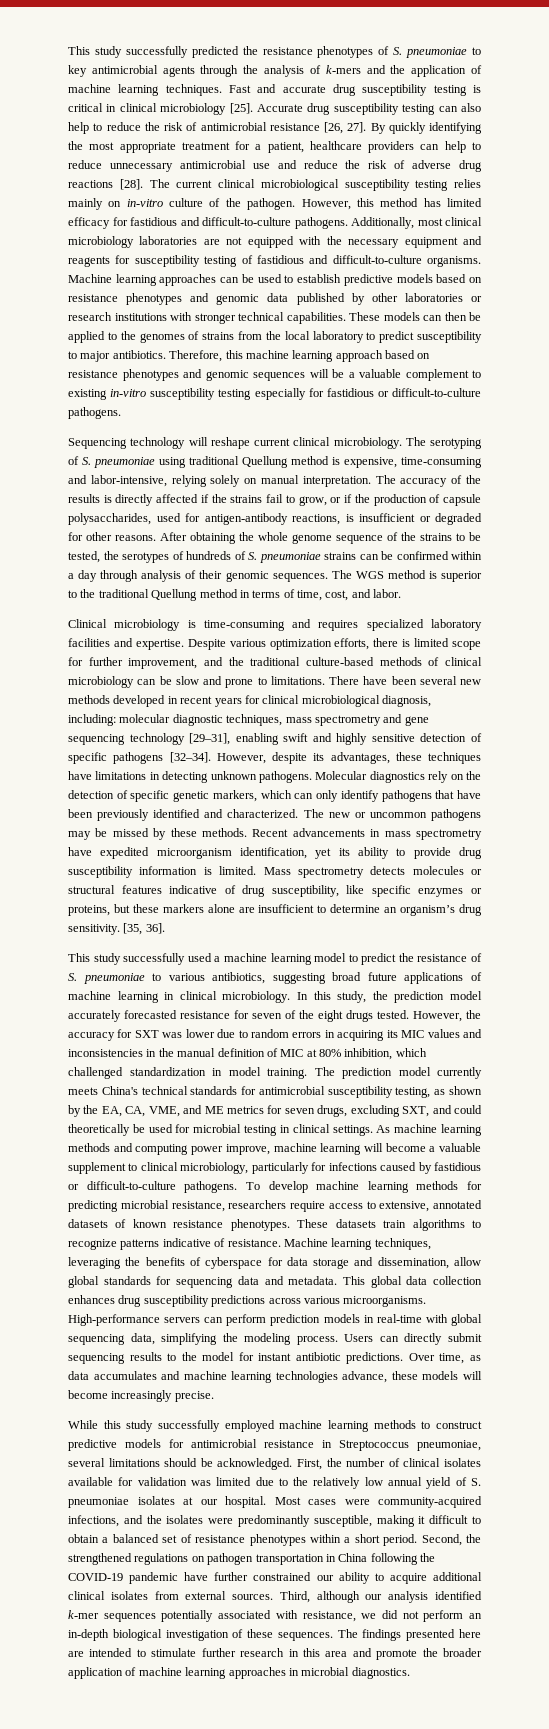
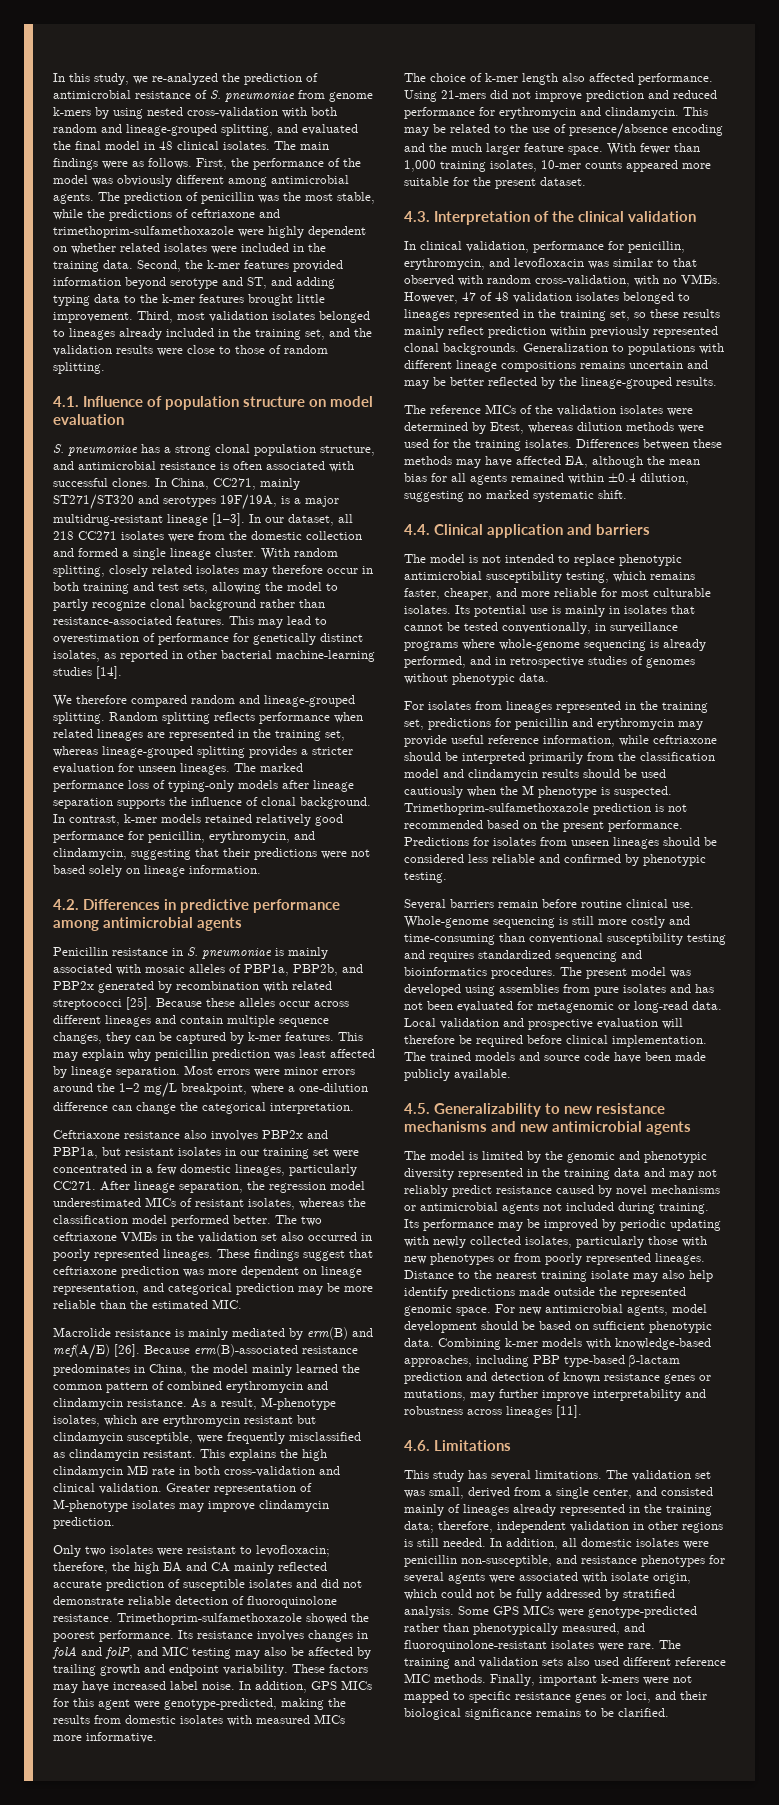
[68,46,481,58] [68,65,482,77] [68,84,481,96] [68,103,481,115] [68,122,482,134] [68,141,481,153] [68,160,482,172] [68,179,481,191] [68,198,483,210] [68,217,482,229] [68,236,483,248] [68,255,481,267] [68,274,482,286] [68,293,482,305] [68,312,481,324] [68,331,482,343] [68,350,431,362] [68,369,481,381] [68,388,481,400] [68,407,121,419] [68,437,482,449] [68,456,482,468] [68,475,482,487] [68,494,481,506] [68,513,482,525] [68,532,481,544] [68,551,482,563] [68,570,482,582] [68,589,402,601] [68,619,482,631] [68,638,481,650] [68,657,482,669] [68,676,481,688] [68,695,431,707] [68,714,429,726] [68,733,482,745] [68,752,481,764] [68,771,481,783] [68,790,482,802] [68,809,481,821] [68,828,482,840] [68,847,482,859] [68,866,482,878] [68,885,482,897] [68,904,483,916] [68,923,165,935] [68,953,482,965] [68,972,482,984] [68,991,483,1003] [68,1010,481,1022] [68,1029,483,1041] [68,1048,427,1060] [68,1067,482,1079] [68,1086,482,1098] [68,1105,482,1117] [68,1124,482,1136] [68,1143,481,1155] [68,1162,482,1174] [68,1181,482,1193] [68,1200,482,1212] [68,1219,482,1231] [68,1238,431,1250] [68,1257,482,1269] [68,1276,482,1288] [68,1295,427,1307] [68,1314,482,1326] [68,1333,482,1345] [68,1352,481,1364] [68,1371,482,1383] [68,1390,214,1402] [68,1420,483,1432] [68,1439,481,1451] [68,1458,482,1470] [68,1477,482,1489] [68,1496,482,1508] [68,1515,482,1527] [68,1534,482,1546] [68,1553,435,1565] [68,1572,482,1584] [68,1591,482,1603] [68,1610,482,1622] [68,1629,481,1641] [68,1648,483,1660] [68,1667,410,1679] This study successfully predicted the resistance phenotypes of S. pneumoniae to key antimicrobial agents through the analysis of k-mers and the application of machine learning techniques. Fast and accurate drug susceptibility testing is critical in clinical microbiology [25]. Accurate drug susceptibility testing can also help to reduce the risk of antimicrobial resistance [26, 27]. By quickly identifying the most appropriate treatment for a patient, healthcare providers can help to reduce unnecessary antimicrobial use and reduce the risk of adverse drug reactions [28]. The current clinical microbiological susceptibility testing relies mainly on in-vitro culture of the pathogen. However, this method has limited efficacy for fastidious and difficult-to-culture pathogens. Additionally, most clinical microbiology laboratories are not equipped with the necessary equipment and reagents for susceptibility testing of fastidious and difficult-to-culture organisms. Machine learning approaches can be used to establish predictive models based on resistance phenotypes and genomic data published by other laboratories or research institutions with stronger technical capabilities. These models can then be applied to the genomes of strains from the local laboratory to predict susceptibility to major antibiotics. Therefore, this machine learning approach based on resistance phenotypes and genomic sequences will be a valuable complement to existing in-vitro susceptibility testing especially for fastidious or difficult-to-culture pathogens. // Sequencing technology will reshape current clinical microbiology. The serotyping of S. pneumoniae using traditional Quellung method is expensive, time-consuming and labor-intensive, relying solely on manual interpretation. The accuracy of the results is directly affected if the strains fail to grow, or if the production of capsule polysaccharides, used for antigen-antibody reactions, is insufficient or degraded for other reasons. After obtaining the whole genome sequence of the strains to be tested, the serotypes of hundreds of S. pneumoniae strains can be confirmed within a day through analysis of their genomic sequences. The WGS method is superior to the traditional Quellung method in terms of time, cost, and labor. // Clinical microbiology is time-consuming and requires specialized laboratory facilities and expertise. Despite various optimization efforts, there is limited scope for further improvement, and the traditional culture-based methods of clinical microbiology can be slow and prone to limitations. There have been several new methods developed in recent years for clinical microbiological diagnosis, including: molecular diagnostic techniques, mass spectrometry and gene sequencing technology [29–31], enabling swift and highly sensitive detection of specific pathogens [32–34]. However, despite its advantages, these techniques have limitations in detecting unknown pathogens. Molecular diagnostics rely on the detection of specific genetic markers, which can only identify pathogens that have been previously identified and characterized. The new or uncommon pathogens may be missed by these methods. Recent advancements in mass spectrometry have expedited microorganism identification, yet its ability to provide drug susceptibility information is limited. Mass spectrometry detects molecules or structural features indicative of drug susceptibility, like specific enzymes or proteins, but these markers alone are insufficient to determine an organism’s drug sensitivity. [35, 36]. // This study successfully used a machine learning model to predict the resistance of S. pneumoniae to various antibiotics, suggesting broad future applications of machine learning in clinical microbiology. In this study, the prediction model accurately forecasted resistance for seven of the eight drugs tested. However, the accuracy for SXT was lower due to random errors in acquiring its MIC values and inconsistencies in the manual definition of MIC at 80% inhibition, which challenged standardization in model training. The prediction model currently meets China's technical standards for antimicrobial susceptibility testing, as shown by the EA, CA, VME, and ME metrics for seven drugs, excluding SXT, and could theoretically be used for microbial testing in clinical settings. As machine learning methods and computing power improve, machine learning will become a valuable supplement to clinical microbiology, particularly for infections caused by fastidious or difficult-to-culture pathogens. To develop machine learning methods for predicting microbial resistance, researchers require access to extensive, annotated datasets of known resistance phenotypes. These datasets train algorithms to recognize patterns indicative of resistance. Machine learning techniques, leveraging the benefits of cyberspace for data storage and dissemination, allow global standards for sequencing data and metadata. This global data collection enhances drug susceptibility predictions across various microorganisms. High-performance servers can perform prediction models in real-time with global sequencing data, simplifying the modeling process. Users can directly submit sequencing results to the model for instant antibiotic predictions. Over time, as data accumulates and machine learning technologies advance, these models will become increasingly precise. // While this study successfully employed machine learning methods to construct predictive models for antimicrobial resistance in Streptococcus pneumoniae, several limitations should be acknowledged. First, the number of clinical isolates available for validation was limited due to the relatively low annual yield of S. pneumoniae isolates at our hospital. Most cases were community-acquired infections, and the isolates were predominantly susceptible, making it difficult to obtain a balanced set of resistance phenotypes within a short period. Second, the strengthened regulations on pathogen transportation in China following the COVID-19 pandemic have further constrained our ability to acquire additional clinical isolates from external sources. Third, although our analysis identified k-mer sequences potentially associated with resistance, we did not perform an in-depth biological investigation of these sequences. The findings presented here are intended to stimulate further research in this area and promote the broader application of machine learning approaches in microbial diagnostics. -> [53,73,318,85] [53,90,373,102] [53,107,337,119] [53,124,358,136] [53,141,329,150] [53,158,361,170] [53,175,349,187] [53,192,375,204] [53,209,280,221] [53,226,366,238] [53,243,326,254] [53,260,343,272] [53,277,335,289] [53,294,325,306] [53,311,370,323] [53,328,372,340] [53,345,328,356] [53,362,105,374] [53,396,373,410] [53,414,124,425] [53,444,375,456] [53,461,354,472] [53,478,300,490] [53,494,339,510] [53,513,353,526] [53,531,362,542] [53,548,338,560] [53,565,373,577] [53,582,338,594] [53,599,325,611] [53,616,327,628] [53,633,363,645] [53,650,375,662] [53,666,122,679] [53,695,355,707] [53,712,363,724] [53,729,345,741] [53,746,353,758] [53,763,303,775] [53,780,354,792] [53,797,371,809] [53,814,343,826] [53,831,315,843] [53,848,370,860] [53,865,261,877] [53,899,340,913] [53,917,242,931] [53,947,328,959] [53,964,363,976] [53,981,332,993] [53,997,349,1010] [53,1015,329,1027] [53,1032,363,1044] [53,1049,375,1061] [53,1065,355,1078] [53,1082,368,1098] [53,1102,354,1114] [53,1130,328,1141] [53,1147,359,1159] [53,1164,357,1176] [53,1181,365,1193] [53,1197,366,1210] [53,1215,322,1227] [53,1231,372,1243] [53,1249,373,1261] [53,1266,362,1278] [53,1283,373,1295] [53,1299,242,1309] [53,1327,373,1340] [53,1344,358,1360] [53,1364,360,1376] [53,1381,328,1393] [53,1397,336,1410] [53,1415,316,1427] [53,1432,361,1444] [53,1449,327,1461] [53,1465,340,1478] [53,1483,312,1495] [53,1499,329,1512] [53,1517,115,1529] [53,1545,330,1557] [53,1562,327,1574] [53,1579,362,1591] [53,1596,337,1608] [53,1613,369,1625] [53,1630,368,1642] [52,1646,371,1659] [53,1664,368,1676] [53,1680,372,1693] [53,1698,346,1710] [53,1714,345,1726] [53,1732,157,1743] [404,73,713,85] [404,90,717,102] [404,107,708,119] [404,123,723,139] [404,143,700,155] [404,160,711,172] [404,177,586,189] [404,211,696,225] [404,241,685,253] [404,258,697,270] [404,274,721,287] [404,292,690,304] [404,309,720,321] [404,326,718,338] [404,343,724,355] [404,360,708,372] [404,377,717,389] [404,404,693,416] [404,422,704,434] [404,439,722,451] [404,456,700,468] [404,473,689,485] [404,490,627,502] [404,524,650,538] [404,554,682,566] [404,571,695,583] [404,588,711,600] [404,605,695,617] [404,622,678,634] [404,639,706,651] [404,656,695,668] [404,673,549,685] [404,701,708,713] [404,718,703,730] [404,735,717,747] [404,752,715,764] [404,769,666,781] [404,785,672,798] [404,803,687,815] [404,820,683,832] [404,837,717,849] [404,854,706,866] [404,872,447,883] [404,899,694,910] [404,916,690,928] [404,933,726,945] [404,950,642,962] [404,967,691,979] [404,984,714,996] [404,1001,722,1013] [404,1018,683,1030] [404,1035,707,1047] [404,1052,706,1063] [404,1069,511,1081] [404,1103,665,1117] [404,1121,691,1135] [404,1151,707,1163] [404,1168,717,1180] [404,1185,720,1197] [404,1202,709,1214] [404,1219,721,1231] [404,1236,707,1248] [404,1253,705,1265] [404,1270,713,1282] [404,1287,686,1299] [404,1304,707,1316] [404,1321,712,1333] [404,1338,711,1350] [404,1355,680,1368] [404,1372,711,1384] [404,1389,706,1401] [404,1405,582,1418] [404,1440,511,1451] [404,1470,711,1482] [404,1487,713,1499] [404,1504,712,1516] [404,1521,723,1533] [404,1538,709,1550] [404,1555,725,1567] [404,1572,691,1584] [404,1589,675,1601] [404,1605,697,1618] [404,1623,645,1635] [404,1640,681,1652] [404,1657,726,1669] [404,1673,692,1686] [404,1691,707,1703] [404,1708,669,1720] In this study, we re-analyzed the prediction of antimicrobial resistance of S. pneumoniae from genome k-mers by using nested cross-validation with both random and lineage-grouped splitting, and evaluated the final model in 48 clinical isolates. The main findings were as follows. First, the performance of the model was obviously different among antimicrobial agents. The prediction of penicillin was the most stable, while the predictions of ceftriaxone and trimethoprim-sulfamethoxazole were highly dependent on whether related isolates were included in the training data. Second, the k-mer features provided information beyond serotype and ST, and adding typing data to the k-mer features brought little improvement. Third, most validation isolates belonged to lineages already included in the training set, and the validation results were close to those of random splitting. // 4.1. Influence of population structure on model evaluation // S. pneumoniae has a strong clonal population structure, and antimicrobial resistance is often associated with successful clones. In China, CC271, mainly ST271/ST320 and serotypes 19F/19A, is a major multidrug-resistant lineage [1–3]. In our dataset, all 218 CC271 isolates were from the domestic collection and formed a single lineage cluster. With random splitting, closely related isolates may therefore occur in both training and test sets, allowing the model to partly recognize clonal background rather than resistance-associated features. This may lead to overestimation of performance for genetically distinct isolates, as reported in other bacterial machine-learning studies [14]. // We therefore compared random and lineage-grouped splitting. Random splitting reflects performance when related lineages are represented in the training set, whereas lineage-grouped splitting provides a stricter evaluation for unseen lineages. The marked performance loss of typing-only models after lineage separation supports the influence of clonal background. In contrast, k-mer models retained relatively good performance for penicillin, erythromycin, and clindamycin, suggesting that their predictions were not based solely on lineage information. // 4.2. Differences in predictive performance among antimicrobial agents // Penicillin resistance in S. pneumoniae is mainly associated with mosaic alleles of PBP1a, PBP2b, and PBP2x generated by recombination with related streptococci [25]. Because these alleles occur across different lineages and contain multiple sequence changes, they can be captured by k-mer features. This may explain why penicillin prediction was least affected by lineage separation. Most errors were minor errors around the 1–2 mg/L breakpoint, where a one-dilution difference can change the categorical interpretation. // Ceftriaxone resistance also involves PBP2x and PBP1a, but resistant isolates in our training set were concentrated in a few domestic lineages, particularly CC271. After lineage separation, the regression model underestimated MICs of resistant isolates, whereas the classification model performed better. The two ceftriaxone VMEs in the validation set also occurred in poorly represented lineages. These findings suggest that ceftriaxone prediction was more dependent on lineage representation, and categorical prediction may be more reliable than the estimated MIC. // Macrolide resistance is mainly mediated by erm(B) and mef(A/E) [26]. Because erm(B)-associated resistance predominates in China, the model mainly learned the common pattern of combined erythromycin and clindamycin resistance. As a result, M-phenotype isolates, which are erythromycin resistant but clindamycin susceptible, were frequently misclassified as clindamycin resistant. This explains the high clindamycin ME rate in both cross-validation and clinical validation. Greater representation of M-phenotype isolates may improve clindamycin prediction. // Only two isolates were resistant to levofloxacin; therefore, the high EA and CA mainly reflected accurate prediction of susceptible isolates and did not demonstrate reliable detection of fluoroquinolone resistance. Trimethoprim-sulfamethoxazole showed the poorest performance. Its resistance involves changes in folA and folP, and MIC testing may also be affected by trailing growth and endpoint variability. These factors may have increased label noise. In addition, GPS MICs for this agent were genotype-predicted, making the results from domestic isolates with measured MICs more informative. // The choice of k-mer length also affected performance. Using 21-mers did not improve prediction and reduced performance for erythromycin and clindamycin. This may be related to the use of presence/absence encoding and the much larger feature space. With fewer than 1,000 training isolates, 10-mer counts appeared more suitable for the present dataset. // 4.3. Interpretation of the clinical validation // In clinical validation, performance for penicillin, erythromycin, and levofloxacin was similar to that observed with random cross-validation, with no VMEs. However, 47 of 48 validation isolates belonged to lineages represented in the training set, so these results mainly reflect prediction within previously represented clonal backgrounds. Generalization to populations with different lineage compositions remains uncertain and may be better reflected by the lineage-grouped results. // The reference MICs of the validation isolates were determined by Etest, whereas dilution methods were used for the training isolates. Differences between these methods may have affected EA, although the mean bias for all agents remained within ±0.4 dilution, suggesting no marked systematic shift. // 4.4. Clinical application and barriers // The model is not intended to replace phenotypic antimicrobial susceptibility testing, which remains faster, cheaper, and more reliable for most culturable isolates. Its potential use is mainly in isolates that cannot be tested conventionally, in surveillance programs where whole-genome sequencing is already performed, and in retrospective studies of genomes without phenotypic data. // For isolates from lineages represented in the training set, predictions for penicillin and erythromycin may provide useful reference information, while ceftriaxone should be interpreted primarily from the classification model and clindamycin results should be used cautiously when the M phenotype is suspected. Trimethoprim-sulfamethoxazole prediction is not recommended based on the present performance. Predictions for isolates from unseen lineages should be considered less reliable and confirmed by phenotypic testing. // Several barriers remain before routine clinical use. Whole-genome sequencing is still more costly and time-consuming than conventional susceptibility testing and requires standardized sequencing and bioinformatics procedures. The present model was developed using assemblies from pure isolates and has not been evaluated for metagenomic or long-read data. Local validation and prospective evaluation will therefore be required before clinical implementation. The trained models and source code have been made publicly available. // 4.5. Generalizability to new resistance mechanisms and new antimicrobial agents // The model is limited by the genomic and phenotypic diversity represented in the training data and may not reliably predict resistance caused by novel mechanisms or antimicrobial agents not included during training. Its performance may be improved by periodic updating with newly collected isolates, particularly those with new phenotypes or from poorly represented lineages. Distance to the nearest training isolate may also help identify predictions made outside the represented genomic space. For new antimicrobial agents, model development should be based on sufficient phenotypic data. Combining k-mer models with knowledge-based approaches, including PBP type-based β-lactam prediction and detection of known resistance genes or mutations, may further improve interpretability and robustness across lineages [11]. // 4.6. Limitations // This study has several limitations. The validation set was small, derived from a single center, and consisted mainly of lineages already represented in the training data; therefore, independent validation in other regions is still needed. In addition, all domestic isolates were penicillin non-susceptible, and resistance phenotypes for several agents were associated with isolate origin, which could not be fully addressed by stratified analysis. Some GPS MICs were genotype-predicted rather than phenotypically measured, and fluoroquinolone-resistant isolates were rare. The training and validation sets also used different reference MIC methods. Finally, important k-mers were not mapped to specific resistance genes or loci, and their biological significance remains to be clarified.

